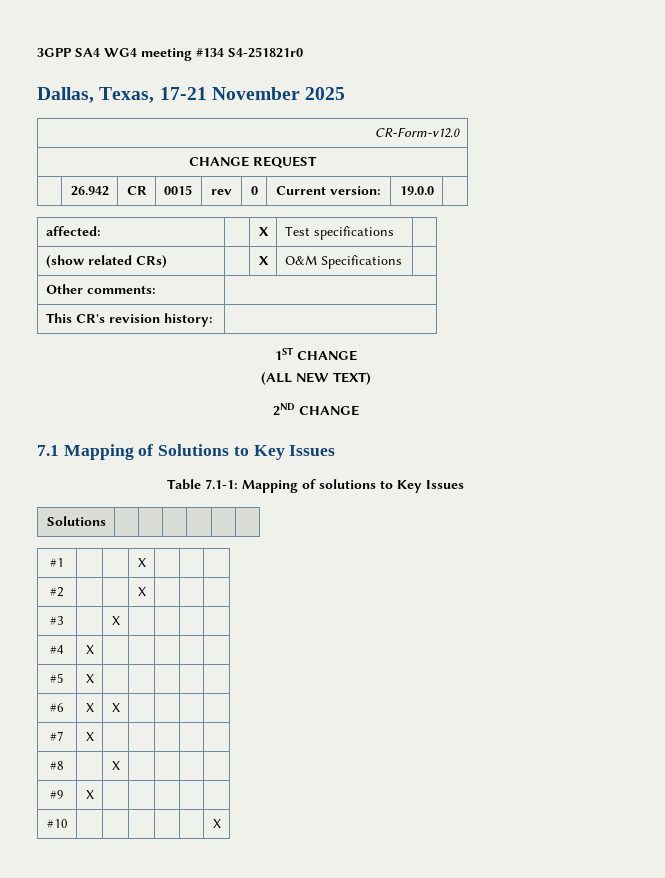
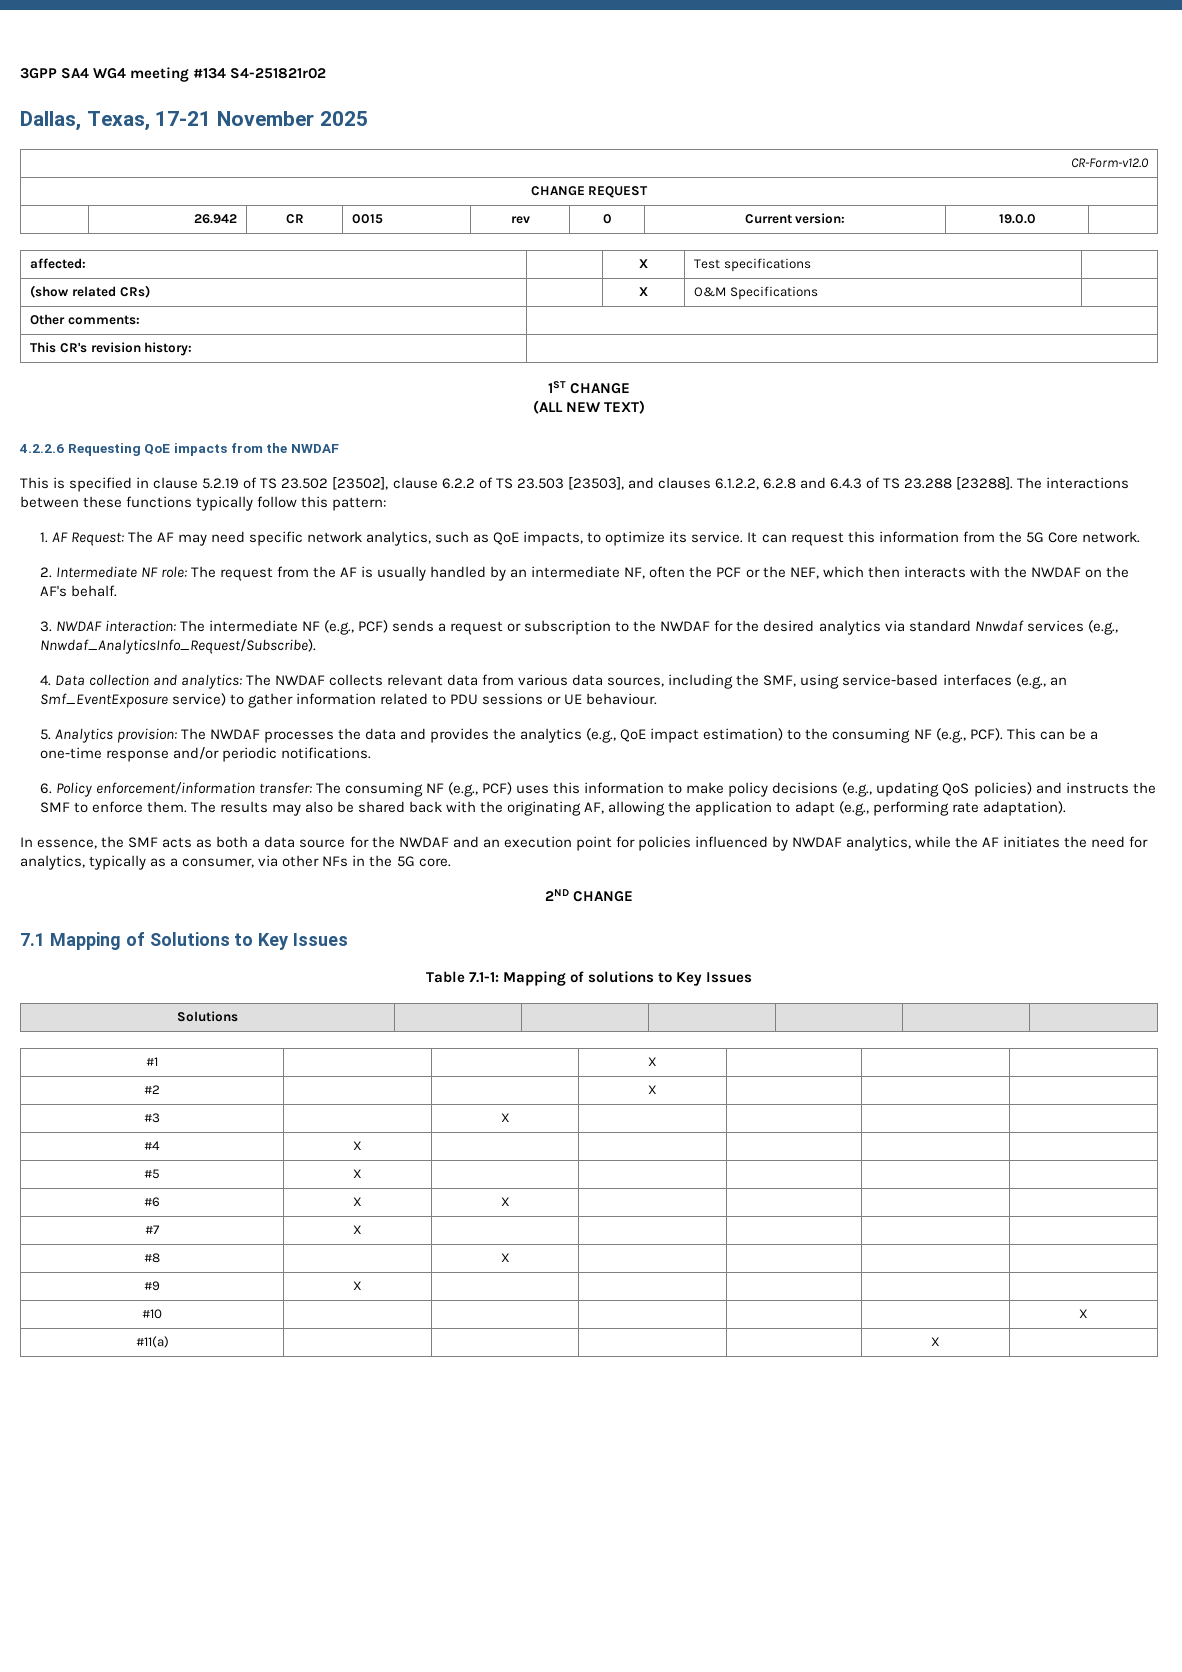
[228,47,303,58] S4-251821r0 -> [230,68,327,79] S4-251821r02
(371, 378) none -> [19,443,339,456] [20,477,1130,492] [20,496,387,511] [39,531,1140,546] [39,566,1130,581] [39,585,117,597] [39,620,1118,635] [39,639,316,654] [39,674,1067,689] [39,693,658,708] [39,728,1098,743] [39,747,371,762] [39,782,1156,797] [39,801,1066,816] [20,836,1149,851] [20,855,451,870] // 4.2.2.6 Requesting QoE impacts from the NWDAF // This is specified in clause 5.2.19 of TS 23.502 [23502], clause 6.2.2 of TS 23.503 [23503], and clauses 6.1.2.2, 6.2.8 and 6.4.3 of TS 23.288 [23288]. The interactions between these functions typically follow this pattern: // 1. AF Request: The AF may need specific network analytics, such as QoE impacts, to optimize its service. It can request this information from the 5G Core network. // 2. Intermediate NF role: The request from the AF is usually handled by an intermediate NF, often the PCF or the NEF, which then interacts with the NWDAF on the AF's behalf. // 3. NWDAF interaction: The intermediate NF (e.g., PCF) sends a request or subscription to the NWDAF for the desired analytics via standard Nnwdaf services (e.g., Nnwdaf_AnalyticsInfo_Request/Subscribe). // 4. Data collection and analytics: The NWDAF collects relevant data from various data sources, including the SMF, using service-based interfaces (e.g., an Smf_EventExposure service) to gather information related to PDU sessions or UE behaviour. // 5. Analytics provision: The NWDAF processes the data and provides the analytics (e.g., QoE impact estimation) to the consuming NF (e.g., PCF). This can be a one-time response and/or periodic notifications. // 6. Policy enforcement/information transfer: The consuming NF (e.g., PCF) uses this information to make policy decisions (e.g., updating QoS policies) and instructs the SMF to enforce them. The results may also be shared back with the originating AF, allowing the application to adapt (e.g., performing rate adaptation). // In essence, the SMF acts as both a data source for the NWDAF and an execution point for policies influenced by NWDAF analytics, while the AF initiates the need for analytics, typically as a consumer, via other NFs in the 5G core.
(221, 823) none -> [135,1336,169,1348] [931,1337,940,1346] // #11(a) | | | | | X |

